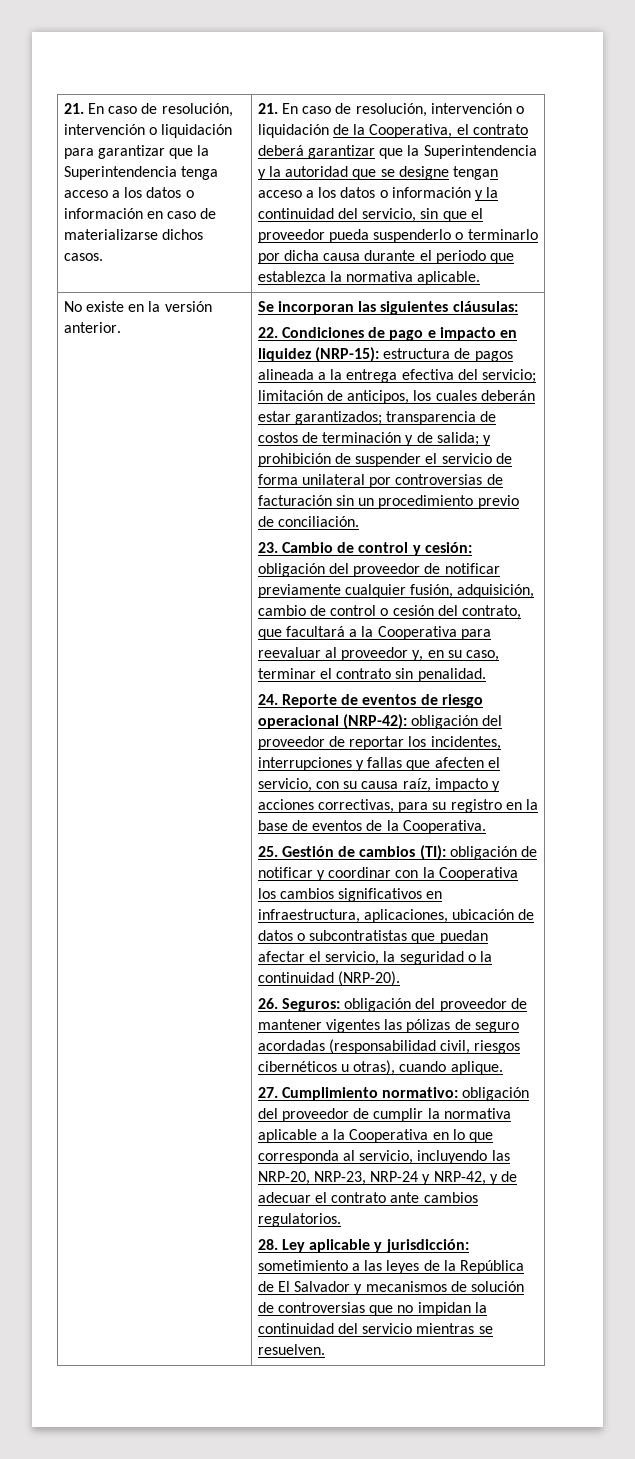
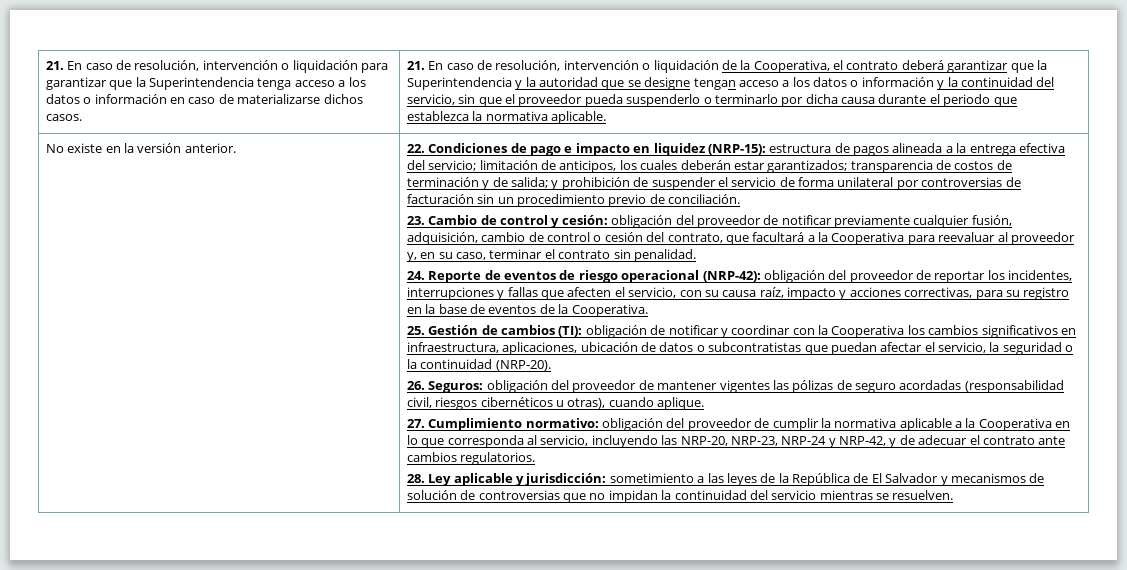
[257,301,518,315] Se incorporan las siguientes cláusulas: // -> (236, 148) none

